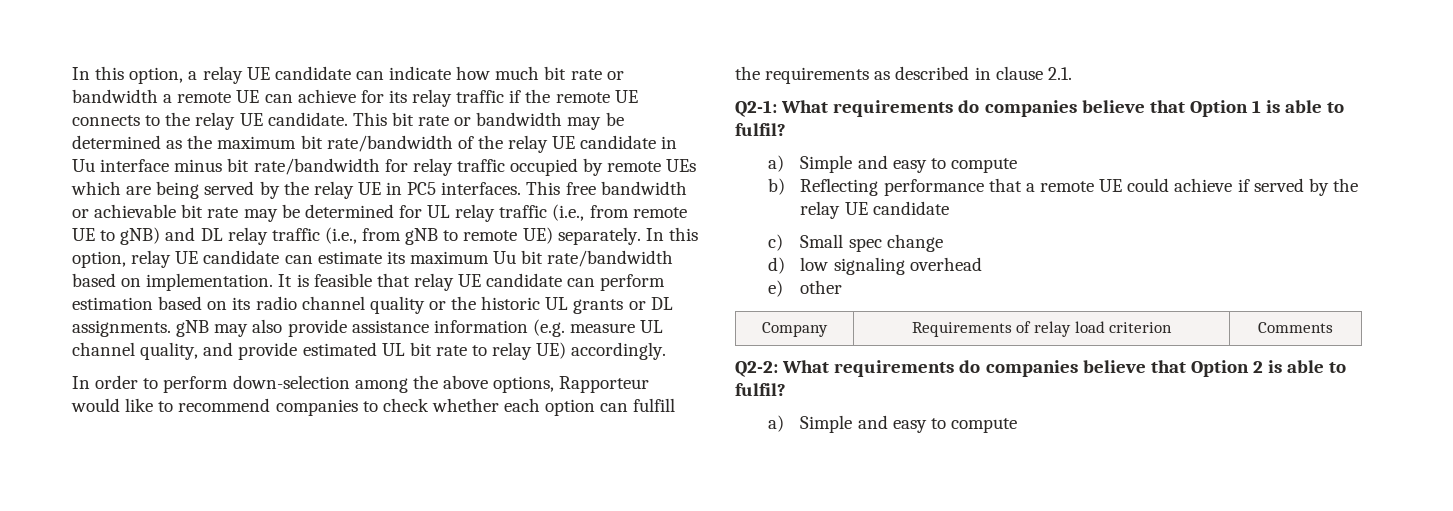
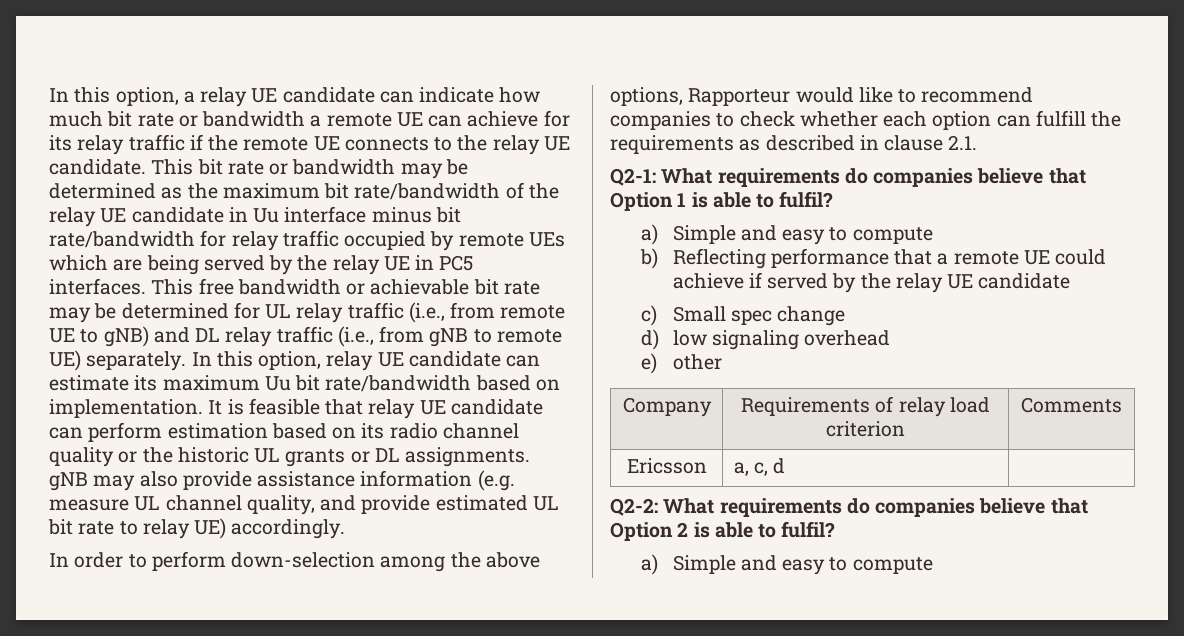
(1333, 327) none -> [626,458,707,474] [733,458,786,476] // Ericsson | a, c, d |

